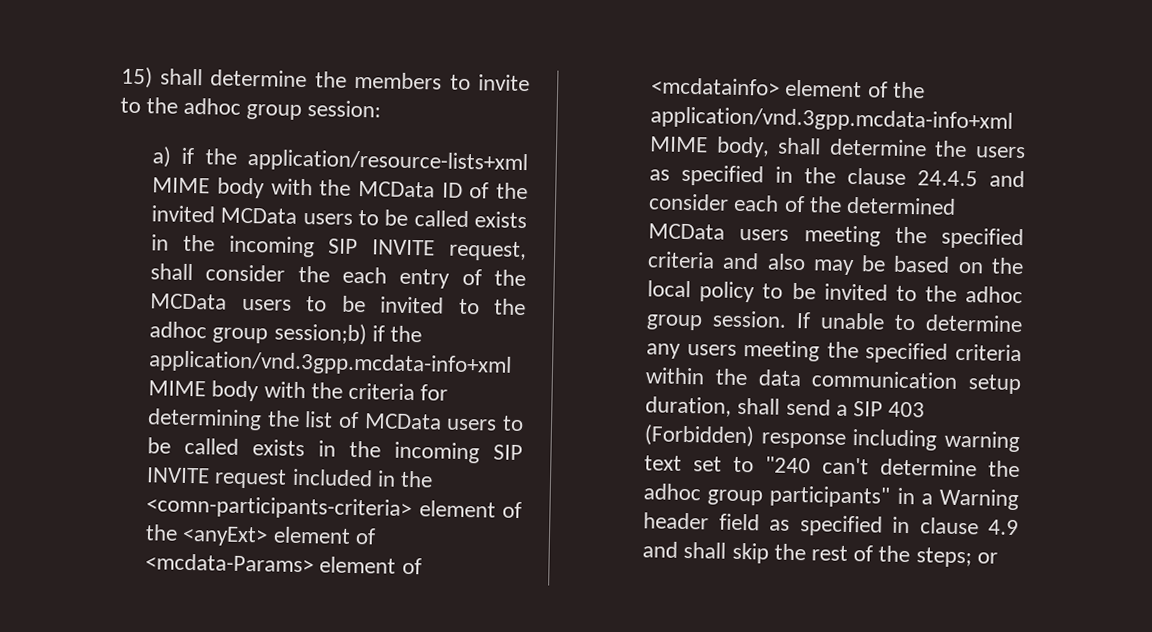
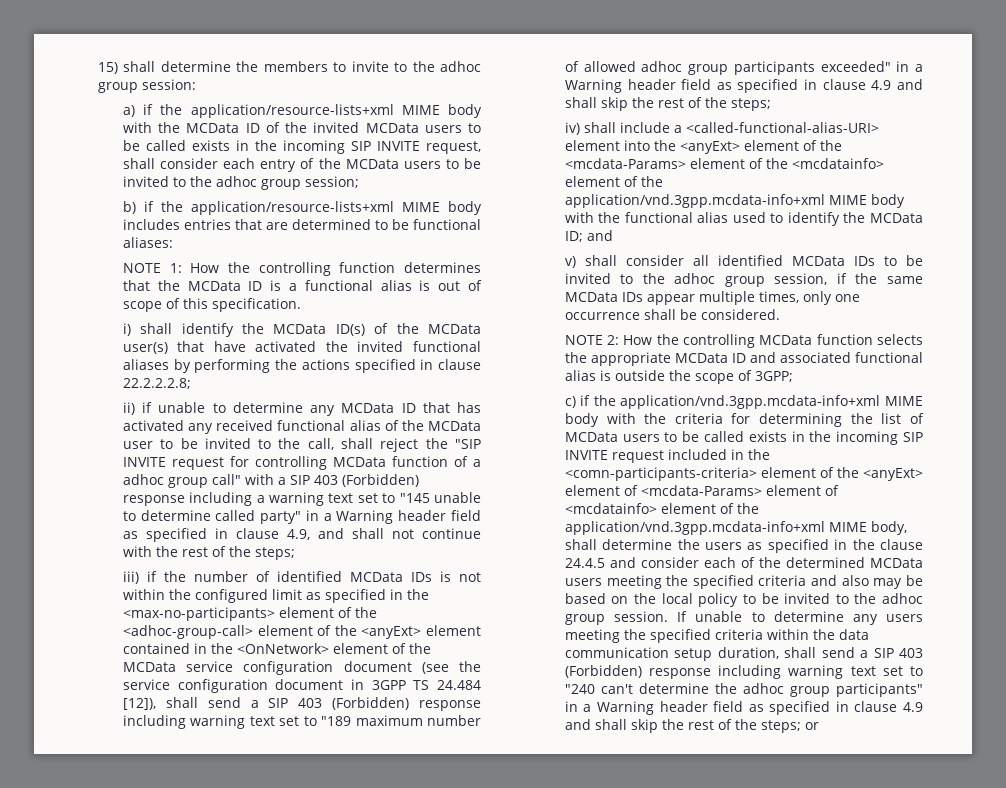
[297,265,330,283] the -> (219, 163) none
[273,322,367,346] session;b) -> [304,176,359,188] [122,201,483,215] [122,219,482,230] [122,237,173,248] [122,262,481,276] [122,280,483,291] [122,298,301,312] [122,323,481,337] [122,341,481,354] [122,359,482,373] [122,378,191,389] [122,402,481,416] [122,420,481,434] [122,438,482,452] [122,456,482,470] [122,474,419,488] [122,492,481,506] [122,510,481,524] [122,528,481,542] [122,546,295,560] [122,571,482,584] [122,589,429,603] [122,607,377,621] [122,625,481,639] [122,643,431,654] [122,661,482,675] [122,679,481,693] [122,697,482,711] [122,715,482,729] [564,61,923,75] [564,79,923,93] [564,97,771,111] [564,122,879,135] [564,140,842,154] [564,158,884,169] [564,176,663,187] [564,194,905,208] [564,212,923,226] [564,230,613,242] [564,255,923,268] [564,273,923,287] [564,291,860,305] [564,309,780,320] [564,334,923,348] [564,352,923,366] [564,370,793,384] [564,396,576,408] session; // b) if the application/resource-lists+xml MIME body includes entries that are determined to be functional aliases: // NOTE 1: How the controlling function determines that the MCData ID is a functional alias is out of scope of this specification. // i) shall identify the MCData ID(s) of the MCData user(s) that have activated the invited functional aliases by performing the actions specified in clause 22.2.2.2.8; // ii) if unable to determine any MCData ID that has activated any received functional alias of the MCData user to be invited to the call, shall reject the "SIP INVITE request for controlling MCData function of a adhoc group call" with a SIP 403 (Forbidden) response including a warning text set to "145 unable to determine called party" in a Warning header field as specified in clause 4.9, and shall not continue with the rest of the steps; // iii) if the number of identified MCData IDs is not within the configured limit as specified in the <max-no-participants> element of the <adhoc-group-call> element of the <anyExt> element contained in the <OnNetwork> element of the MCData service configuration document (see the service configuration document in 3GPP TS 24.484 [12]), shall send a SIP 403 (Forbidden) response including warning text set to "189 maximum number of allowed adhoc group participants exceeded" in a Warning header field as specified in clause 4.9 and shall skip the rest of the steps; // iv) shall include a <called-functional-alias-URI> element into the <anyExt> element of the <mcdata-Params> element of the <mcdatainfo> element of the application/vnd.3gpp.mcdata-info+xml MIME body with the functional alias used to identify the MCData ID; and // v) shall consider all identified MCData IDs to be invited to the adhoc group session, if the same MCData IDs appear multiple times, only one occurrence shall be considered. // NOTE 2: How the controlling MCData function selects the appropriate MCData ID and associated functional alias is outside the scope of 3GPP; // c)

